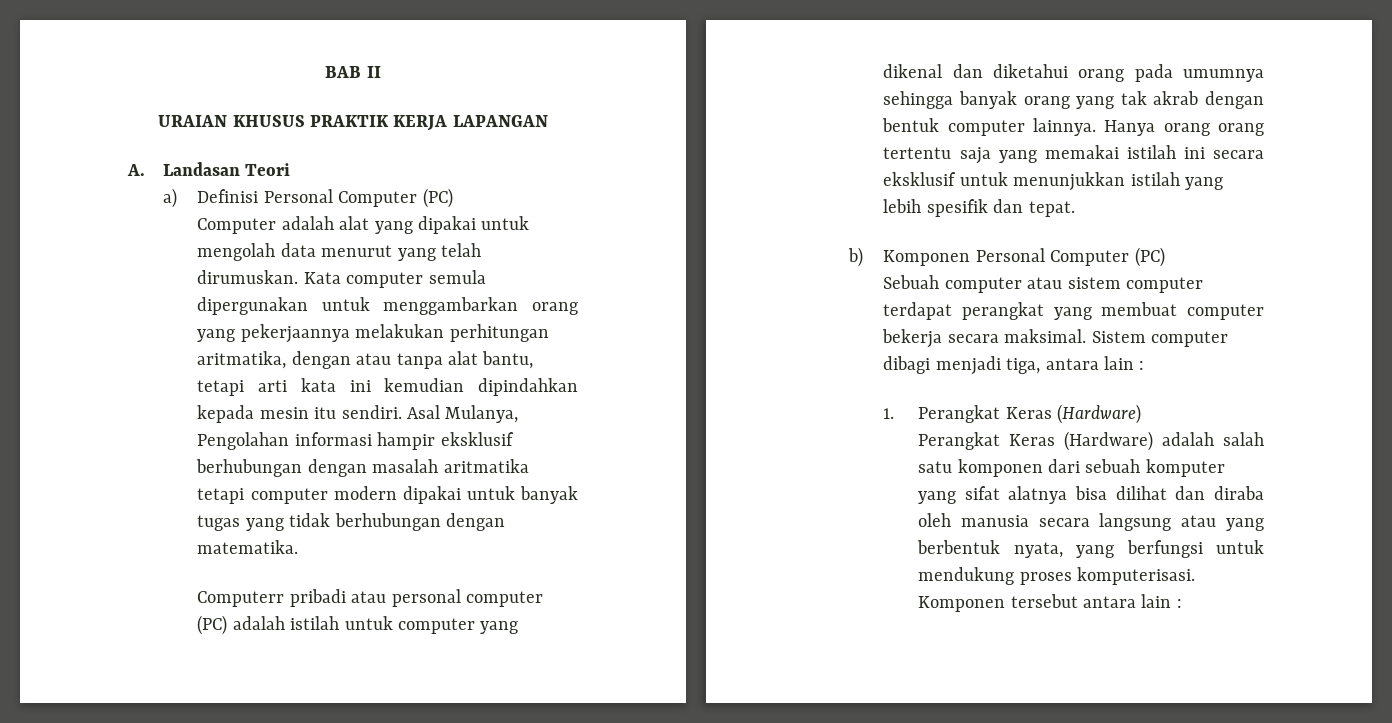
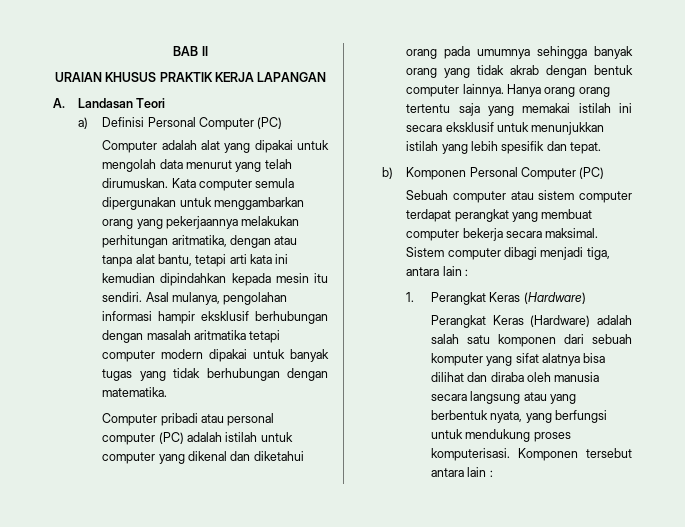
[445,405,519,423] [197,432,290,450] Mulanya, Pengolahan -> [171,292,288,305] mulanya, pengolahan
[197,591,285,607] Computerr -> [102,413,158,426] Computer
[1120,91,1147,105] tak -> [477,65,505,75] tidak

